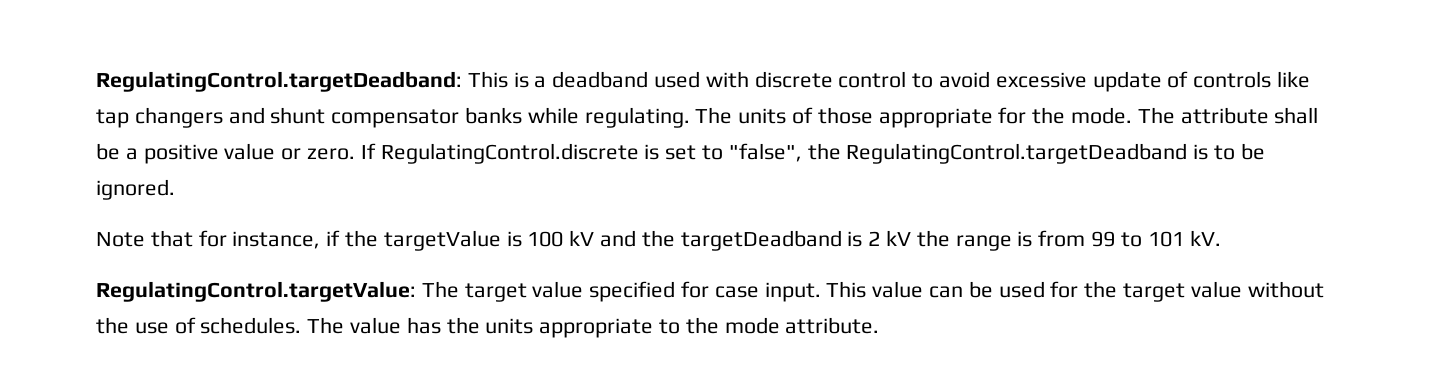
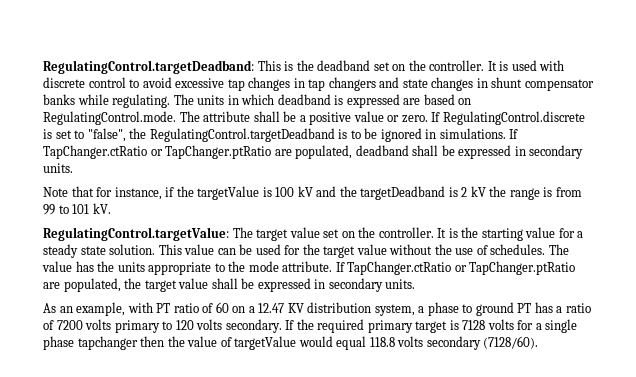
[534,71,649,88] a deadband -> [296,60,509,71] the deadband set on the controller. It is
[1092,71,1311,92] [96,107,265,128] update of controls like tap changers and -> [227,77,488,91] tap changes in tap changers and state changes in
[792,107,1133,128] of those appropriate for the mode. -> [227,94,472,108] [43,111,176,125] in which deadband is expressed are based on RegulatingControl.mode.
[96,179,175,200] ignored. -> [380,128,519,142] [43,145,584,159] [43,163,73,173] ignored in simulations. If TapChanger.ctRatio or TapChanger.ptRatio are populated, deadband shall be expressed in secondary units.
[589,281,821,302] specified for case input. -> [323,227,584,241] [43,244,156,258] set on the controller. It is the starting value for a steady state solution.
(880, 325) none -> [335,261,576,275] [43,278,416,292] [43,302,591,316] [43,319,578,333] [43,336,539,350] If TapChanger.ctRatio or TapChanger.ptRatio are populated, the target value shall be expressed in secondary units. // As an example, with PT ratio of 60 on a 12.47 KV distribution system, a phase to ground PT has a ratio of 7200 volts primary to 120 volts secondary. If the required primary target is 7128 volts for a single phase tapchanger then the value of targetValue would equal 118.8 volts secondary (7128/60).

